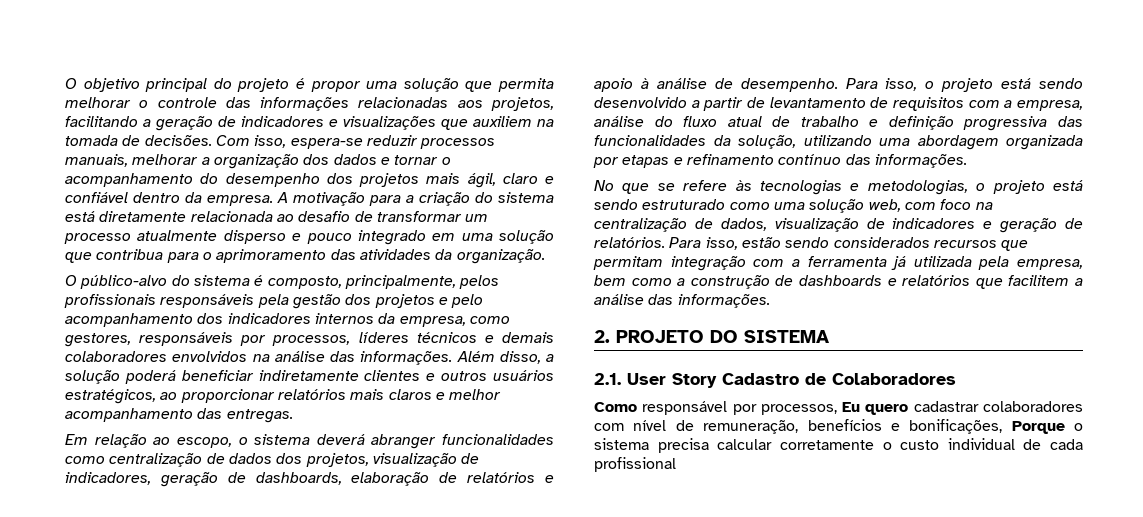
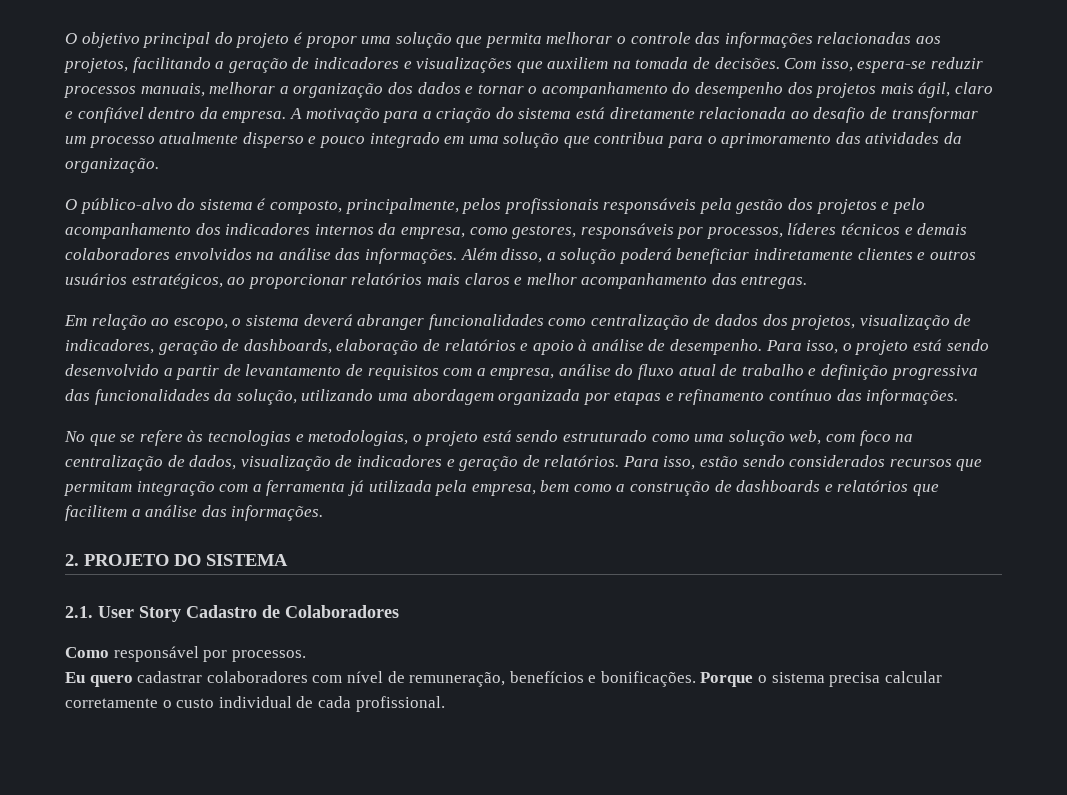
[760,404,837,415] processos, -> [231,650,306,662] processos. //
[909,419,1003,434] bonificações, -> [600,671,696,687] bonificações.
[594,457,676,472] profissional -> [355,696,445,712] profissional.

